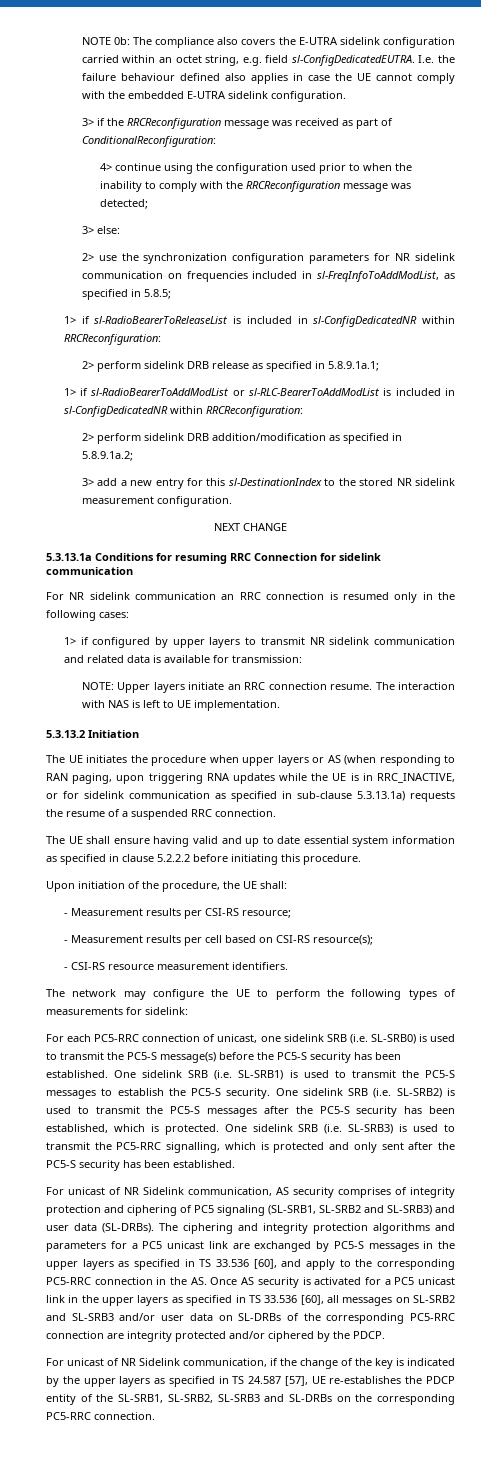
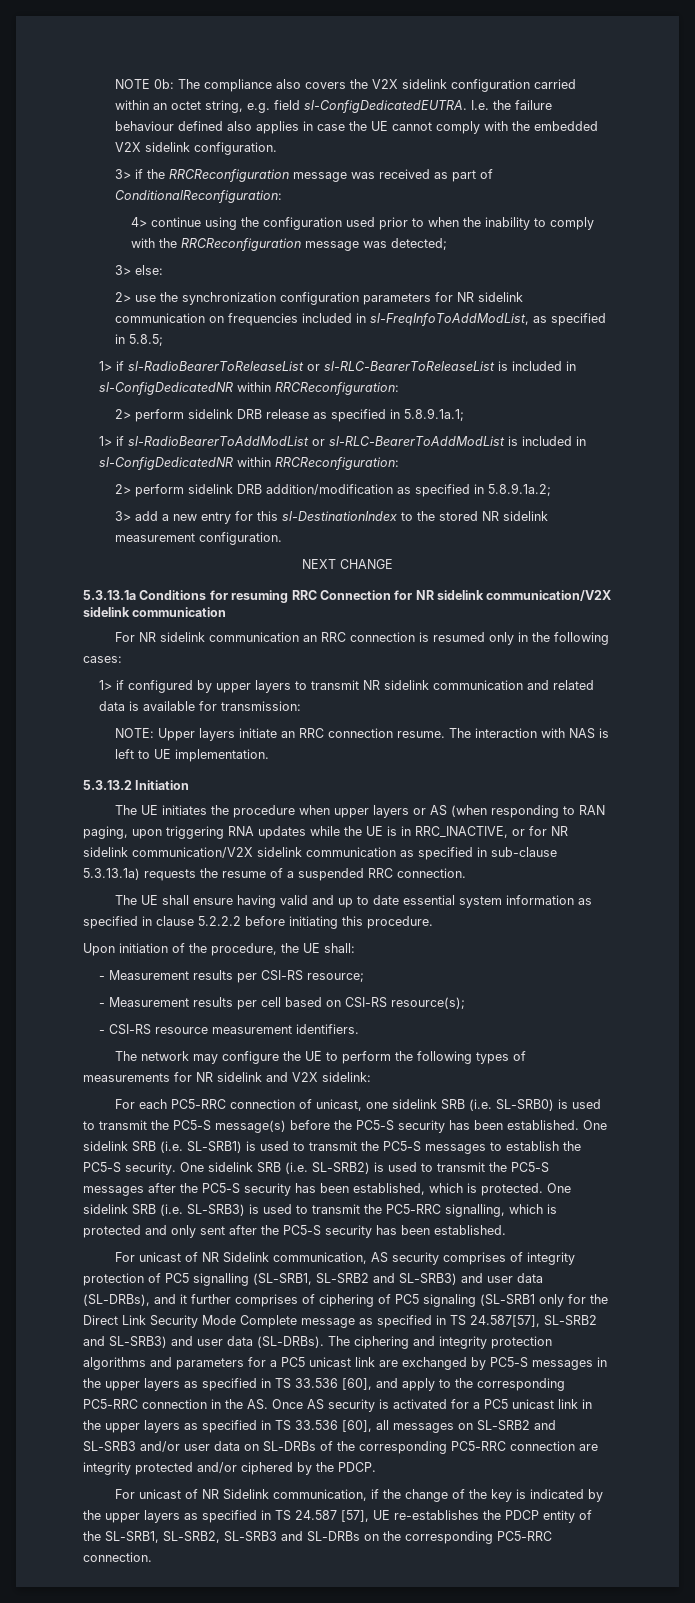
[298,37,338,45] E-UTRA -> [372,79,399,89] V2X
[186,91,226,99] E-UTRA -> [115,142,142,152] V2X
(228, 320) none -> [307,361,496,371] or sl-RLC-BearerToReleaseList
(336, 557) none -> [415,590,612,601] NR sidelink communication/V2X
(79, 795) none -> [551,826,568,836] [83,847,253,858] NR sidelink communication/V2X
(142, 1011) none -> [196,1072,318,1082] NR sidelink and V2X
[104,1205,316,1216] and ciphering of PC5 signaling (SL-SRB1, -> [148,1273,543,1286] [83,1294,608,1307] [83,1315,540,1328] of PC5 signalling (SL-SRB1, SL-SRB2 and SL-SRB3) and user data (SL-DRBs), and it further comprises of ciphering of PC5 signaling (SL-SRB1 only for the Direct Link Security Mode Complete message as specified in TS 24.587[57],

